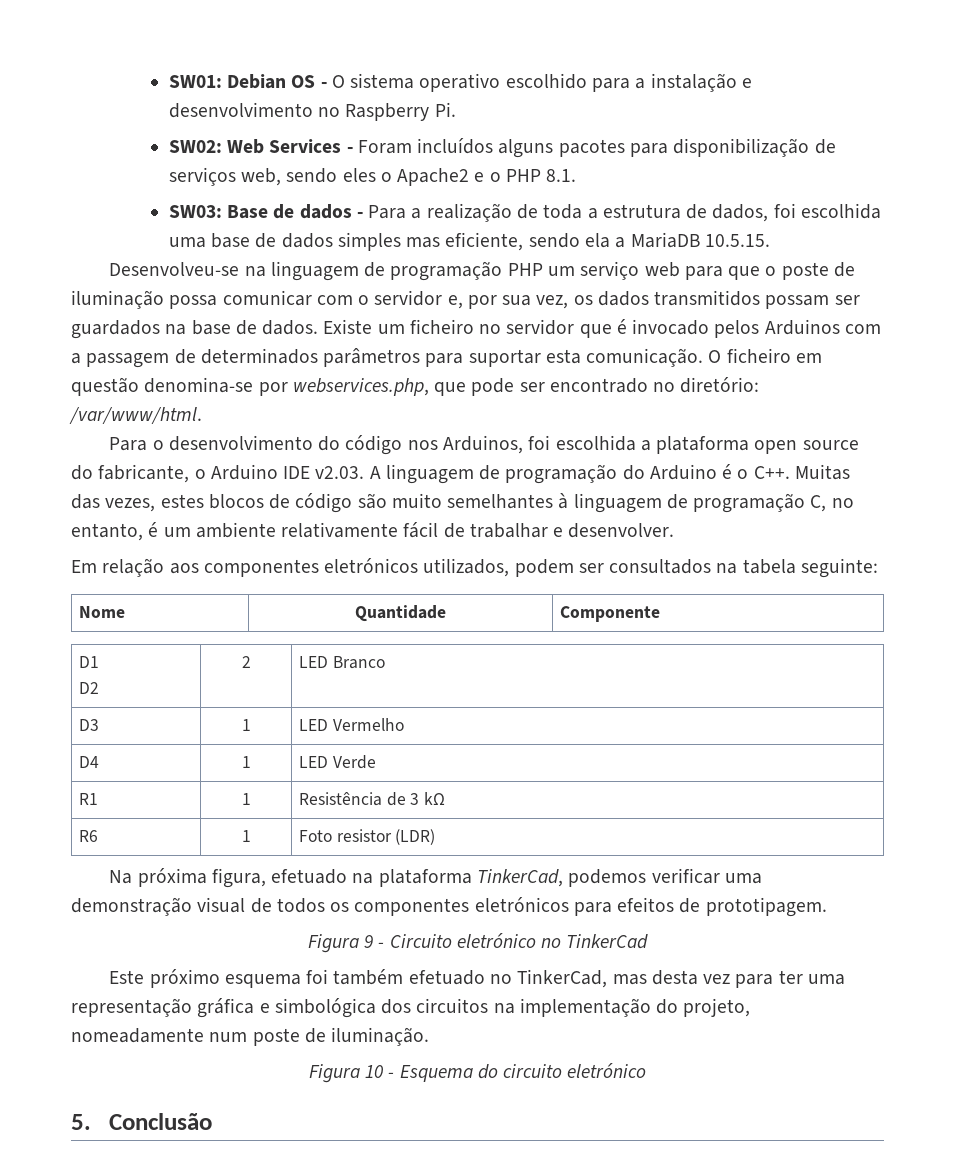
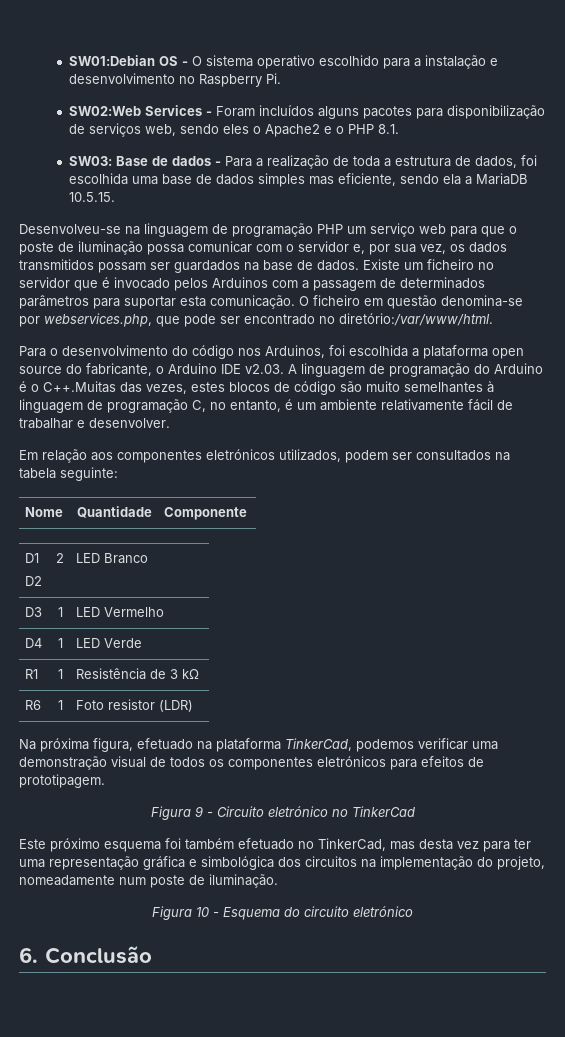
[168,74,287,89] SW01: Debian -> [68,55,155,66] SW01:Debian
[168,139,265,154] SW02: Web -> [68,106,141,116] SW02:Web
[680,377,760,393] [69,407,202,424] diretório: /var/www/html. -> [339,313,493,326] diretório:/var/www/html.
[753,464,850,480] C++. Muitas -> [43,381,116,393] C++.Muitas
[71,1114,91,1130] 5. -> [19,947,38,963] 6.

